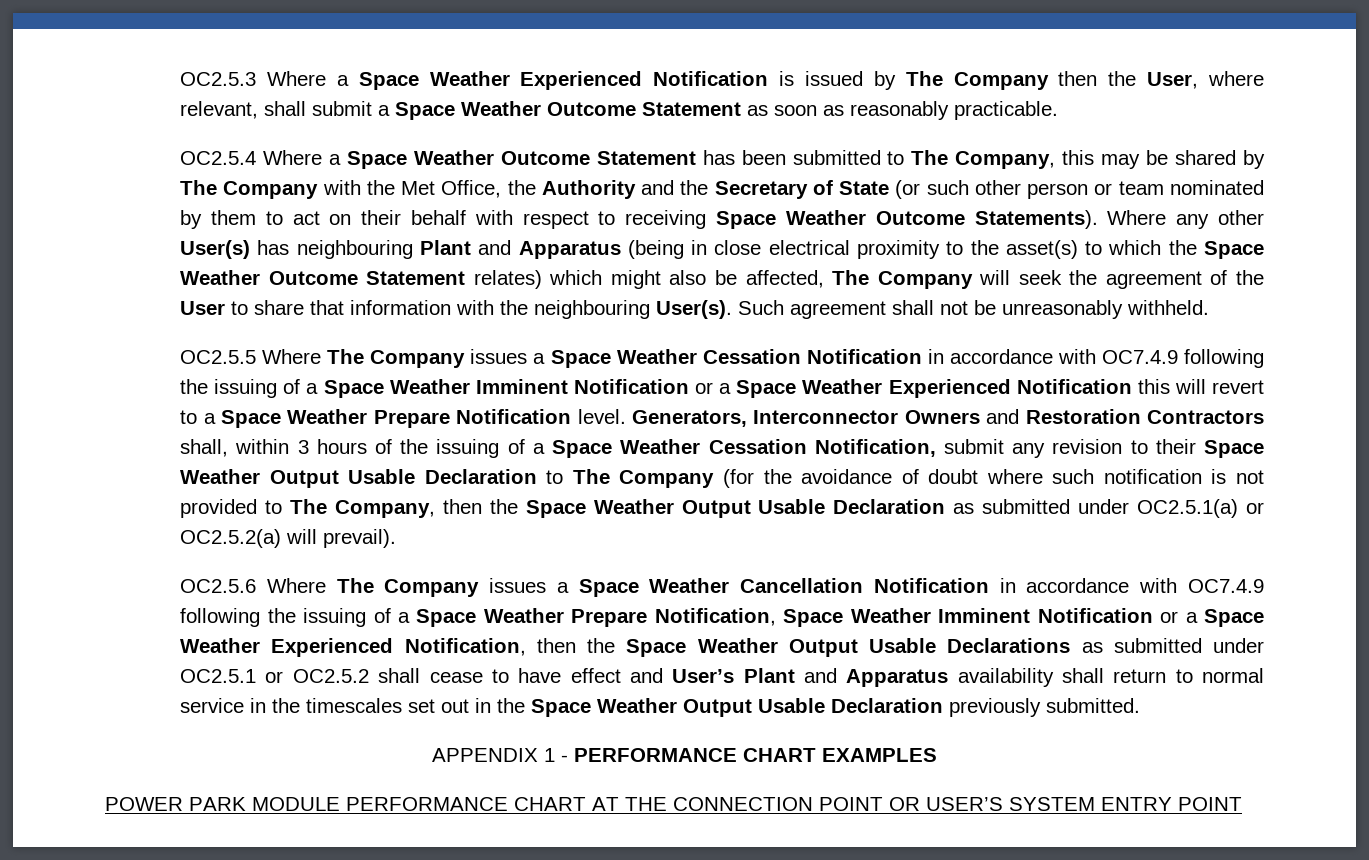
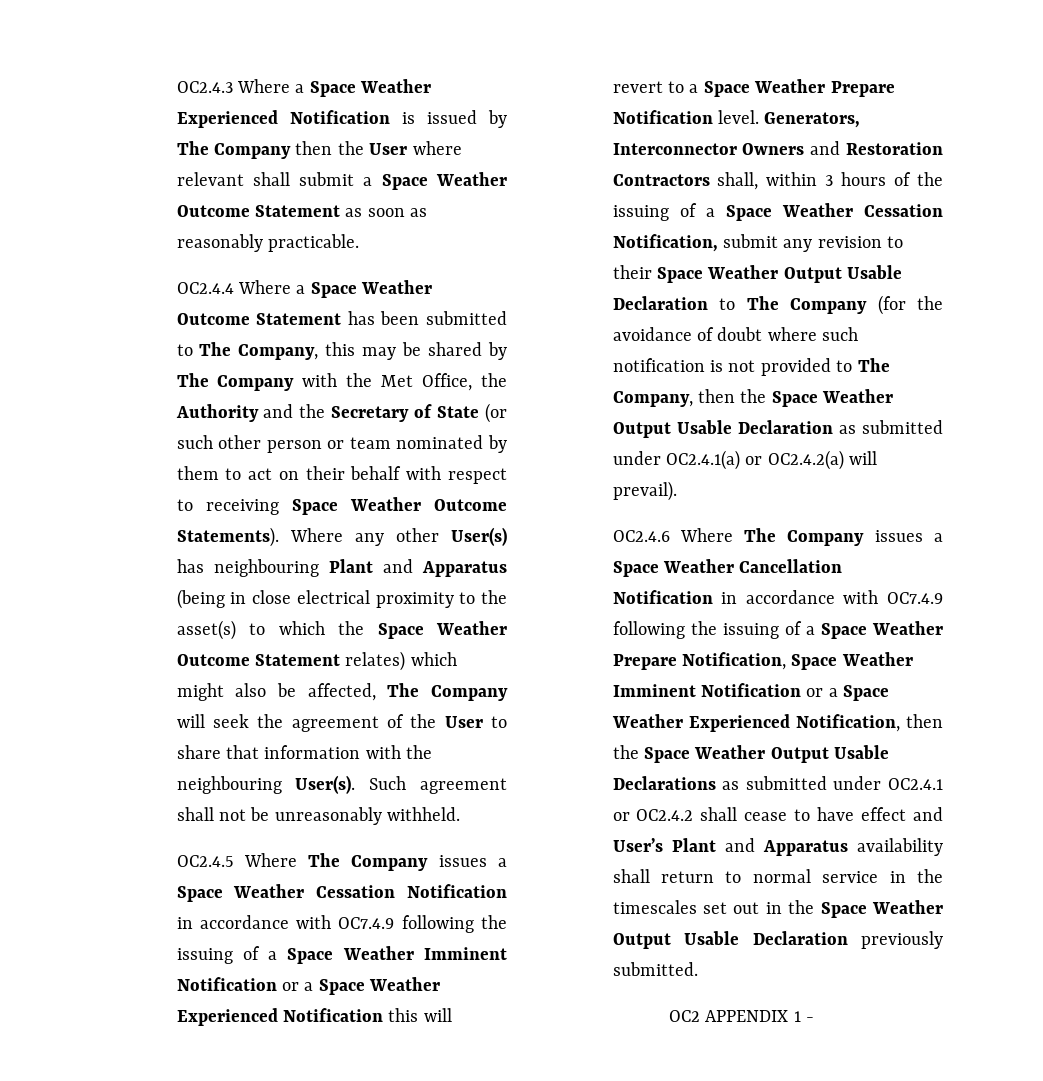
[180,72,257,86] OC2.5.3 -> [176,81,233,93] OC2.4.3
[1147,71,1265,89] [180,101,259,119] User, where relevant, -> [369,141,462,155] [176,172,244,186] User where relevant
[180,151,257,165] OC2.5.4 -> [176,282,234,294] OC2.4.4
[180,350,257,364] OC2.5.5 -> [176,855,234,867] OC2.4.5
[1137,499,1264,518] [180,529,282,548] OC2.5.1(a) or OC2.5.2(a) -> [665,450,844,470] OC2.4.1(a) or OC2.4.2(a)
[180,579,257,593] OC2.5.6 -> [612,530,670,542] OC2.4.6
[180,669,369,683] OC2.5.1 or OC2.5.2 -> [888,778,943,790] [612,809,694,821] OC2.4.1 or OC2.4.2
(1141, 705) none -> [668,1010,700,1022] OC2
[574,748,937,762] [105,797,1242,811] PERFORMANCE CHART EXAMPLES // POWER PARK MODULE PERFORMANCE CHART AT THE CONNECTION POINT OR USER’S SYSTEM ENTRY POINT -> (815, 1019) none

